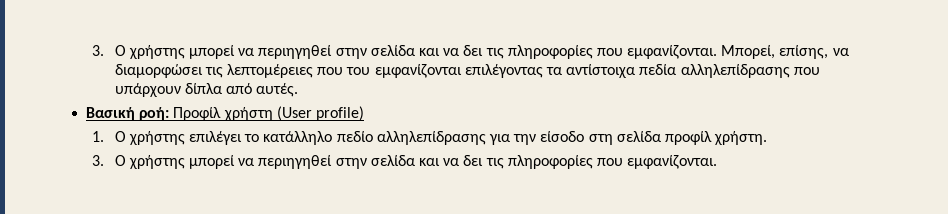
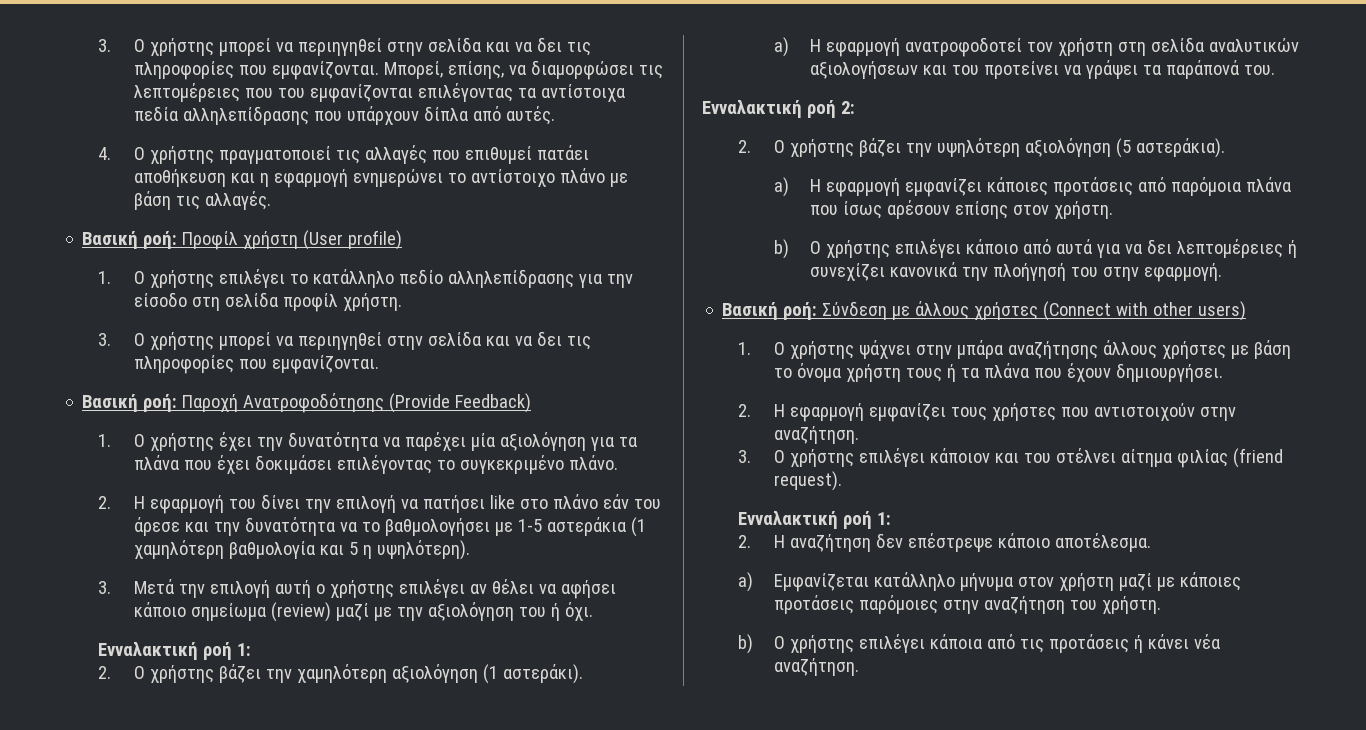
(299, 90) none -> [98,145,590,164] [134,168,629,188] [134,191,272,210] // 4. Ο χρήστης πραγματοποιεί τις αλλαγές που επιθυμεί πατάει αποθήκευση και η εφαρμογή ενημερώνει το αντίστοιχο πλάνο με βάση τις αλλαγές.
(718, 162) none -> [82,393,532,413] [98,432,638,451] [134,455,619,474] [98,494,662,514] [134,517,647,537] [134,540,471,560] [98,579,617,599] [134,602,594,622] [98,641,252,660] [98,664,584,684] [774,37,1300,57] [810,60,1276,79] [702,99,855,118] [738,138,1226,158] [774,177,1292,197] [810,200,1114,219] [774,239,1298,259] [810,262,1223,282] [722,301,1247,321] [738,340,1292,359] [774,363,1224,382] [738,403,1237,422] [774,426,860,444] [738,448,1284,468] [774,471,843,491] [738,510,892,529] [738,533,1152,552] [738,572,1242,592] [774,595,1162,614] [738,634,1221,654] [774,658,860,676] // Βασική ροή: Παροχή Ανατροφοδότησης (Provide Feedback) // 1. Ο χρήστης έχει την δυνατότητα να παρέχει μία αξιολόγηση για τα πλάνα που έχει δοκιμάσει επιλέγοντας το συγκεκριμένο πλάνο. // 2. Η εφαρμογή του δίνει την επιλογή να πατήσει like στο πλάνο εάν του άρεσε και την δυνατότητα να το βαθμολογήσει με 1-5 αστεράκια (1 χαμηλότερη βαθμολογία και 5 η υψηλότερη). // 3. Μετά την επιλογή αυτή ο χρήστης επιλέγει αν θέλει να αφήσει κάποιο σημείωμα (review) μαζί με την αξιολόγηση του ή όχι. // Ενναλακτική ροή 1: // 2. Ο χρήστης βάζει την χαμηλότερη αξιολόγηση (1 αστεράκι). // a) Η εφαρμογή ανατροφοδοτεί τον χρήστη στη σελίδα αναλυτικών αξιολογήσεων και του προτείνει να γράψει τα παράπονά του. // Ενναλακτική ροή 2: // 2. Ο χρήστης βάζει την υψηλότερη αξιολόγηση (5 αστεράκια). // a) Η εφαρμογή εμφανίζει κάποιες προτάσεις από παρόμοια πλάνα που ίσως αρέσουν επίσης στον χρήστη. // b) Ο χρήστης επιλέγει κάποιο από αυτά για να δει λεπτομέρειες ή συνεχίζει κανονικά την πλοήγησή του στην εφαρμογή. // Βασική ροή: Σύνδεση με άλλους χρήστες (Connect with other users) // 1. Ο χρήστης ψάχνει στην μπάρα αναζήτησης άλλους χρήστες με βάση το όνομα χρήστη τους ή τα πλάνα που έχουν δημιουργήσει. // 2. Η εφαρμογή εμφανίζει τους χρήστες που αντιστοιχούν στην αναζήτηση. // 3. Ο χρήστης επιλέγει κάποιον και του στέλνει αίτημα φιλίας (friend request). // Ενναλακτική ροή 1: // 2. Η αναζήτηση δεν επέστρεψε κάποιο αποτέλεσμα. // a) Εμφανίζεται κατάλληλο μήνυμα στον χρήστη μαζί με κάποιες προτάσεις παρόμοιες στην αναζήτηση του χρήστη. // b) Ο χρήστης επιλέγει κάποια από τις προτάσεις ή κάνει νέα αναζήτηση.

